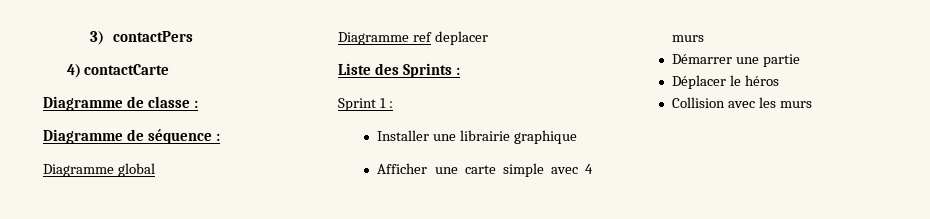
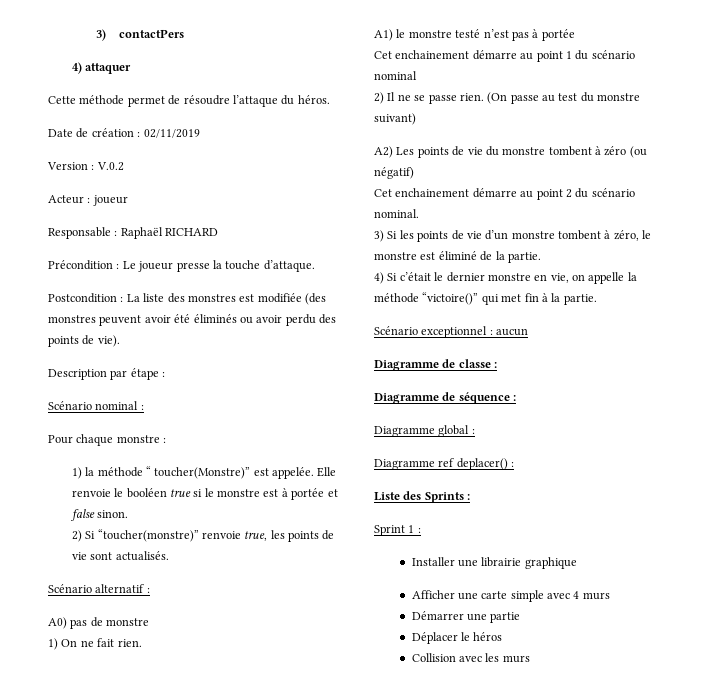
[84,64,170,75] contactCarte -> [85,63,132,74] [48,95,330,107] [48,128,200,138] [47,162,124,171] [48,195,128,206] [48,227,219,239] [48,260,315,272] [48,293,326,305] [48,314,336,326] [48,335,120,347] [48,368,166,380] [48,401,144,410] [48,434,167,446] [71,466,337,479] [71,488,338,500] [70,509,129,521] [71,529,335,542] [71,551,169,561] [48,584,150,593] [48,617,150,629] [48,638,142,650] [374,29,575,41] [374,50,635,62] [374,71,417,80] [374,92,641,104] [374,113,416,125] [374,146,647,158] [374,167,414,179] [374,188,635,200] [374,209,419,218] [374,230,652,242] [374,251,541,263] [374,272,637,284] [374,292,597,305] [374,326,529,338] attaquer // Cette méthode permet de résoudre l’attaque du héros. // Date de création : 02/11/2019 // Version : V.0.2 // Acteur : joueur // Responsable : Raphaël RICHARD // Précondition : Le joueur presse la touche d’attaque. // Postcondition : La liste des monstres est modifiée (des monstres peuvent avoir été éliminés ou avoir perdu des points de vie). // Description par étape : // Scénario nominal : // Pour chaque monstre : // 1) la méthode “ toucher(Monstre)” est appelée. Elle renvoie le booléen true si le monstre est à portée et false sinon. // 2) Si “toucher(monstre)” renvoie true, les points de vie sont actualisés. // Scénario alternatif : // A0) pas de monstre // 1) On ne fait rien. // A1) le monstre testé n’est pas à portée // Cet enchainement démarre au point 1 du scénario nominal // 2) Il ne se passe rien. (On passe au test du monstre suivant) // A2) Les points de vie du monstre tombent à zéro (ou négatif) // Cet enchainement démarre au point 2 du scénario nominal. // 3) Si les points de vie d’un monstre tombent à zéro, le monstre est éliminé de la partie. // 4) Si c’était le dernier monstre en vie, on appelle la méthode “victoire()” qui met fin à la partie. // Scénario exceptionnel : aucun
(155, 170) none -> [471,429,475,434] :
[434,31,488,45] deplacer -> [456,458,515,470] deplacer() :

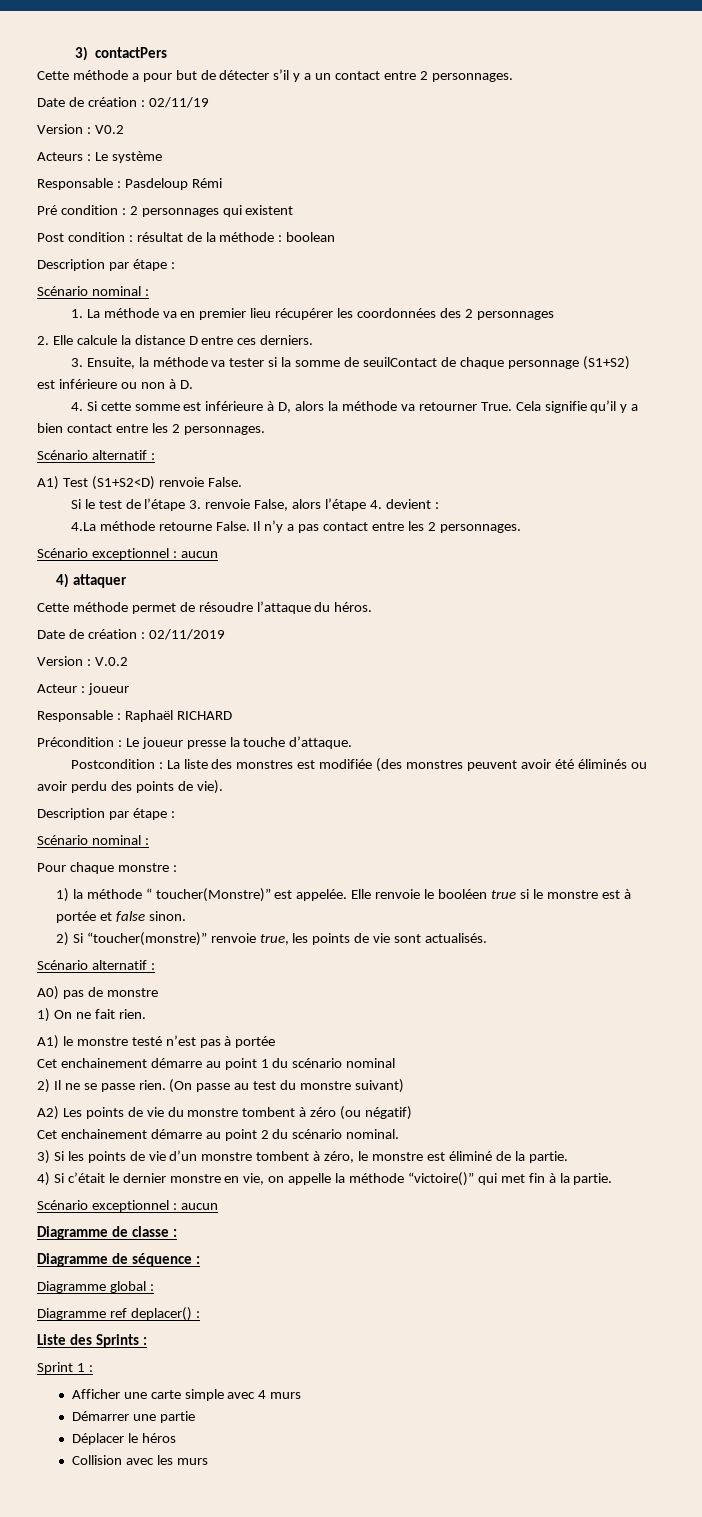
(185, 33) none -> [37,69,513,82] [37,97,209,108] [37,124,124,134] [37,151,162,163] [37,178,222,190] [37,205,294,217] [37,232,336,242] [37,259,175,271] [37,286,149,296] [70,308,554,320] [37,335,314,345] [70,356,630,370] [37,379,193,389] [70,400,639,413] [37,423,265,435] [37,450,155,460] [37,476,242,490] [70,498,439,511] [70,520,521,533] [37,548,218,560] // Cette méthode a pour but de détecter s’il y a un contact entre 2 personnages. // Date de création : 02/11/19 // Version : V0.2 // Acteurs : Le système // Responsable : Pasdeloup Rémi // Pré condition : 2 personnages qui existent // Post condition : résultat de la méthode : boolean // Description par étape : // Scénario nominal : // 1. La méthode va en premier lieu récupérer les coordonnées des 2 personnages // 2. Elle calcule la distance D entre ces derniers. // 3. Ensuite, la méthode va tester si la somme de seuilContact de chaque personnage (S1+S2) est inférieure ou non à D. // 4. Si cette somme est inférieure à D, alors la méthode va retourner True. Cela signifie qu’il y a bien contact entre les 2 personnages. // Scénario alternatif : // A1) Test (S1+S2<D) renvoie False. // Si le test de l’étape 3. renvoie False, alors l’étape 4. devient : // 4.La méthode retourne False. Il n’y a pas contact entre les 2 personnages. // Scénario exceptionnel : aucun
[411,557,577,569] // Installer une librairie graphique -> (93, 1368) none

